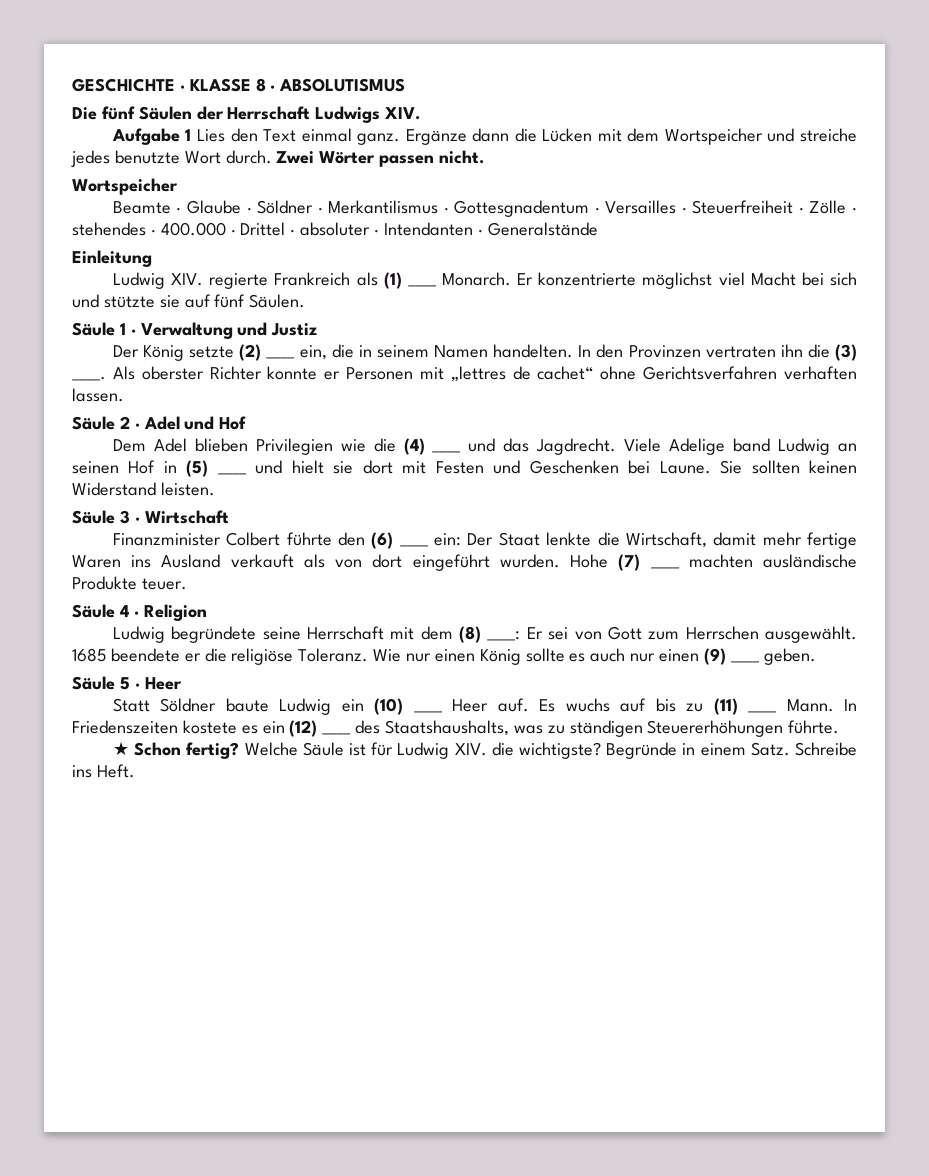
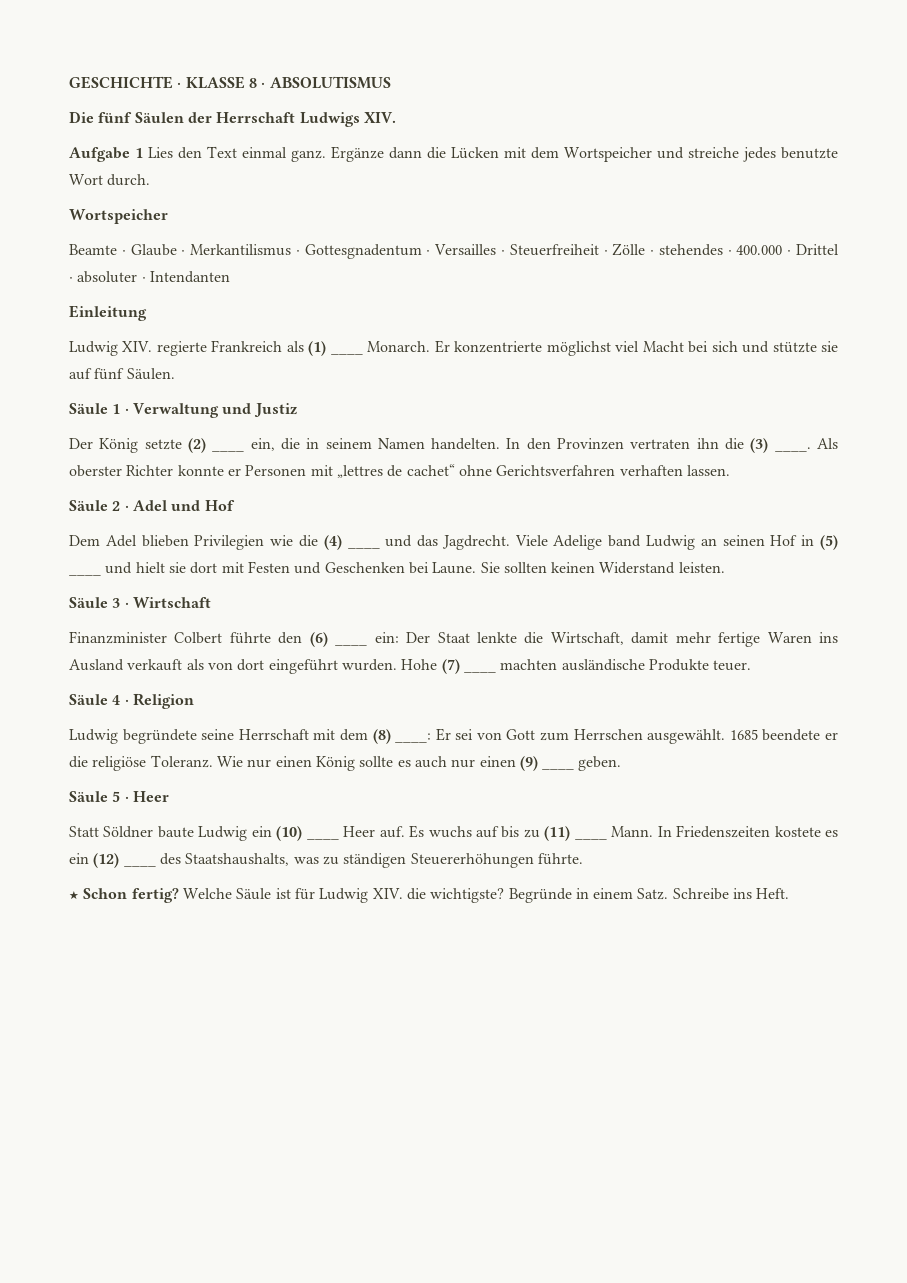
[276,150,485,167] Zwei Wörter passen nicht. -> (151, 180) none
[257,200,323,214] Söldner · -> (186, 252) none
[477,222,598,236] · Generalstände -> (230, 277) none

